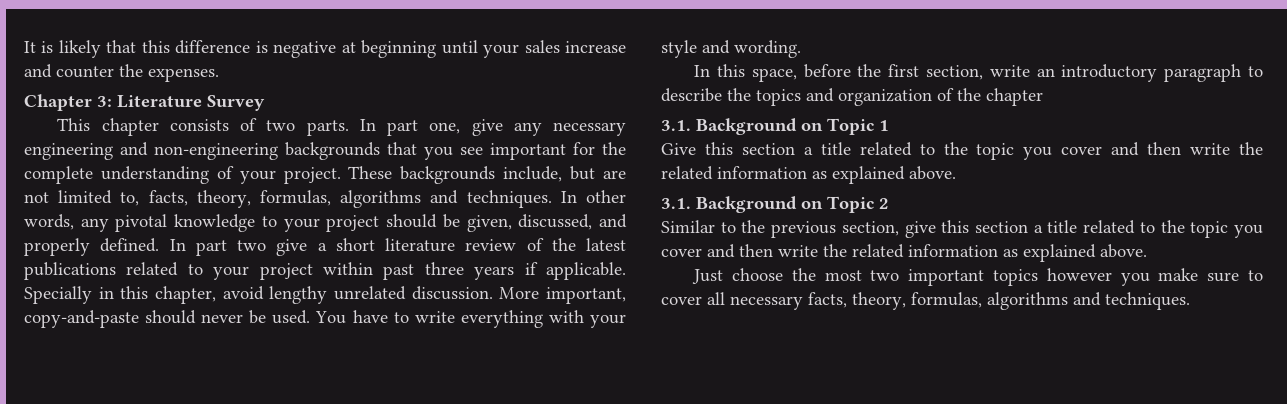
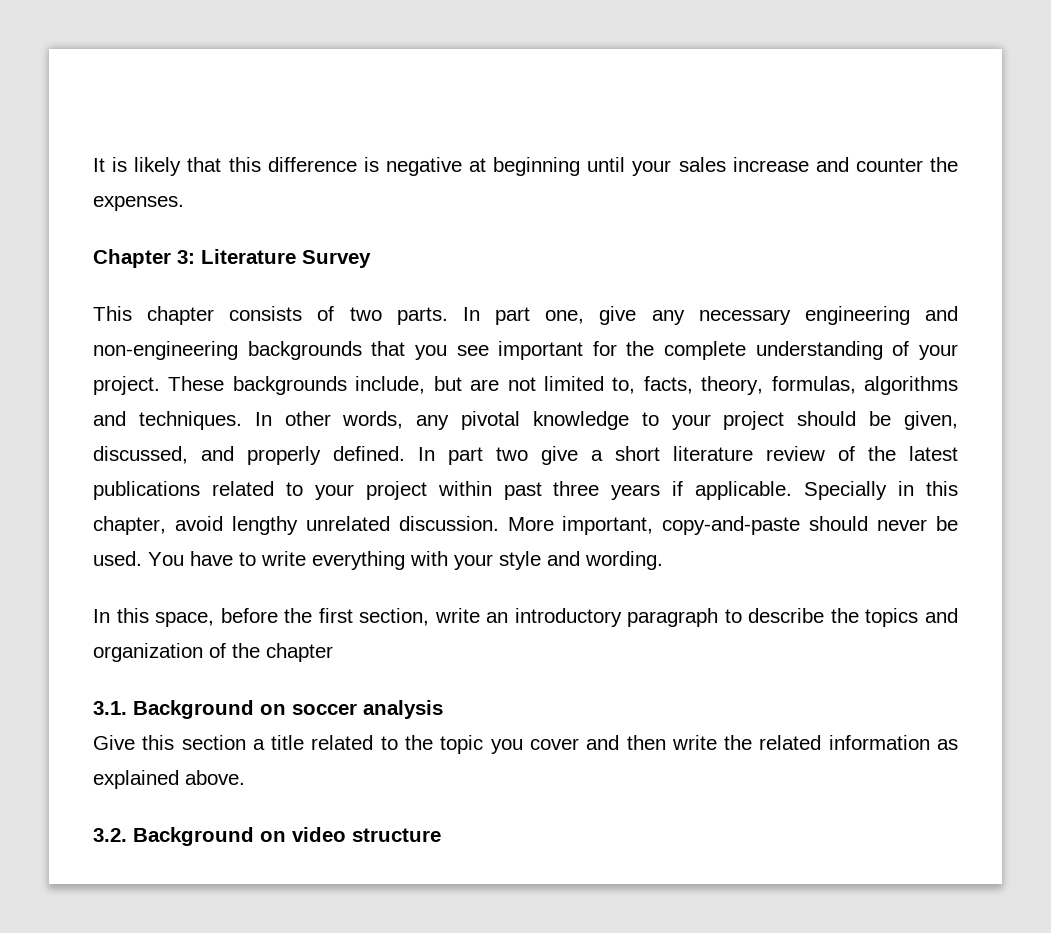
[827,118,889,135] Topic 1 -> [292,700,443,719] soccer analysis
[661,196,889,213] [661,220,1263,238] [661,244,1147,262] [692,268,1263,286] [661,292,1190,310] 3.1. Background on Topic 2 // Similar to the previous section, give this section a title related to the topic you cover and then write the related information as explained above. // Just choose the most two important topics however you make sure to cover all necessary facts, theory, formulas, algorithms and techniques. -> [93,827,441,846] 3.2. Background on video structure

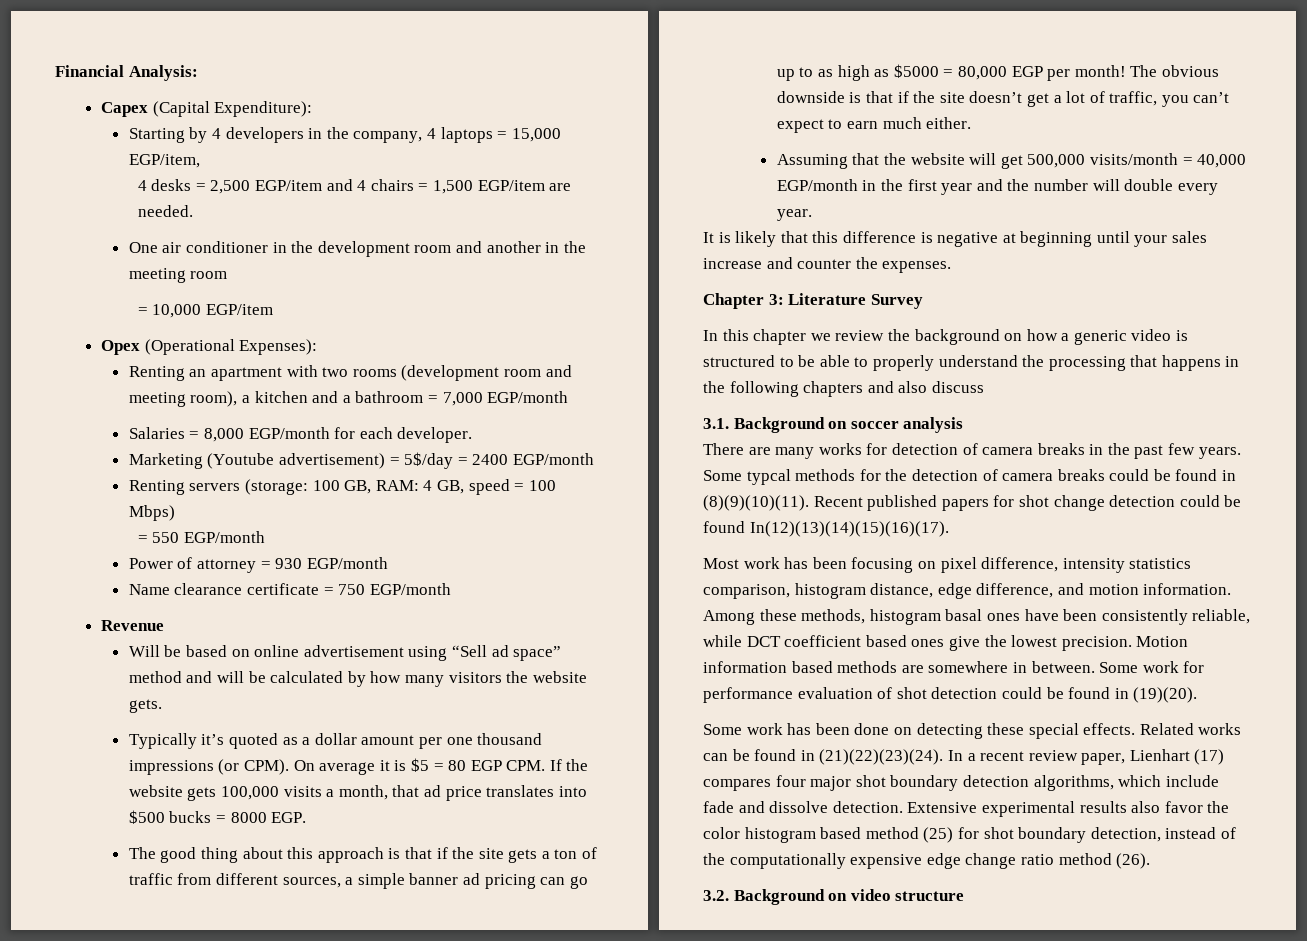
(93, 165) none -> [55,65,198,81] [101,101,313,117] [128,127,561,143] [128,154,200,168] [137,179,572,194] [137,205,193,217] [128,241,586,257] [128,268,228,283] [137,304,273,318] [101,339,318,355] [128,365,572,381] [128,391,569,407] [128,427,473,443] [128,452,594,469] [128,479,556,495] [128,505,175,521] [137,531,265,543] [128,557,388,573] [128,583,451,595] [101,620,165,631] [128,645,562,661] [128,671,587,687] [128,699,162,713] [128,733,543,749] [128,758,589,775] [128,785,587,801] [128,810,307,824] [128,847,598,863] [128,873,588,889] [776,64,1219,81] [776,91,1230,107] [776,117,972,133] [776,153,1247,169] [776,179,1218,195] [776,209,812,221] Financial Analysis: // Capex (Capital Expenditure): // Starting by 4 developers in the company, 4 laptops = 15,000 EGP/item, // 4 desks = 2,500 EGP/item and 4 chairs = 1,500 EGP/item are needed. // One air conditioner in the development room and another in the meeting room // = 10,000 EGP/item // Opex (Operational Expenses): // Renting an apartment with two rooms (development room and meeting room), a kitchen and a bathroom = 7,000 EGP/month // Salaries = 8,000 EGP/month for each developer. // Marketing (Youtube advertisement) = 5$/day = 2400 EGP/month // Renting servers (storage: 100 GB, RAM: 4 GB, speed = 100 Mbps) // = 550 EGP/month // Power of attorney = 930 EGP/month // Name clearance certificate = 750 EGP/month // Revenue // Will be based on online advertisement using “Sell ad space” method and will be calculated by how many visitors the website gets. // Typically it’s quoted as a dollar amount per one thousand impressions (or CPM). On average it is $5 = 80 EGP CPM. If the website gets 100,000 visits a month, that ad price translates into $500 bucks = 8000 EGP. // The good thing about this approach is that if the site gets a ton of traffic from different sources, a simple banner ad pricing can go up to as high as $5000 = 80,000 EGP per month! The obvious downside is that if the site doesn’t get a lot of traffic, you can’t expect to earn much either. // Assuming that the website will get 500,000 visits/month = 40,000 EGP/month in the first year and the number will double every year. //
[93,306,958,325] [93,341,958,360] [93,376,958,395] [93,411,958,430] [93,446,958,465] [93,481,958,500] [93,516,958,535] [93,551,663,570] [93,608,958,627] [93,643,333,662] This chapter consists of two parts. In part one, give any necessary engineering and non-engineering backgrounds that you see important for the complete understanding of your project. These backgrounds include, but are not limited to, facts, theory, formulas, algorithms and techniques. In other words, any pivotal knowledge to your project should be given, discussed, and properly defined. In part two give a short literature review of the latest publications related to your project within past three years if applicable. Specially in this chapter, avoid lengthy unrelated discussion. More important, copy-and-paste should never be used. You have to write everything with your style and wording. // In this space, before the first section, write an introductory paragraph to describe the topics and organization of the chapter -> [703,329,1189,345] [703,355,1240,371] [703,381,984,397] In this chapter we review the background on how a generic video is structured to be able to properly understand the processing that happens in the following chapters and also discuss
[93,735,958,754] [93,770,245,789] Give this section a title related to the topic you cover and then write the related information as explained above. -> [703,443,1241,459] [703,469,1237,485] [703,495,1242,511] [703,521,949,537] [703,557,1192,573] [703,583,1232,599] [703,609,1251,625] [703,635,1189,651] [703,661,1205,673] [703,687,1198,703] [703,723,1242,739] [703,749,1225,765] [703,775,1219,791] [703,801,1230,817] [703,827,1236,843] [703,853,1151,869] There are many works for detection of camera breaks in the past few years. Some typcal methods for the detection of camera breaks could be found in (8)(9)(10)(11). Recent published papers for shot change detection could be found In(12)(13)(14)(15)(16)(17). // Most work has been focusing on pixel difference, intensity statistics comparison, histogram distance, edge difference, and motion information. Among these methods, histogram basal ones have been consistently reliable, while DCT coefficient based ones give the lowest precision. Motion information based methods are somewhere in between. Some work for performance evaluation of shot detection could be found in (19)(20). // Some work has been done on detecting these special effects. Related works can be found in (21)(22)(23)(24). In a recent review paper, Lienhart (17) compares four major shot boundary detection algorithms, which include fade and dissolve detection. Extensive experimental results also favor the color histogram based method (25) for shot boundary detection, instead of the computationally expensive edge change ratio method (26).

